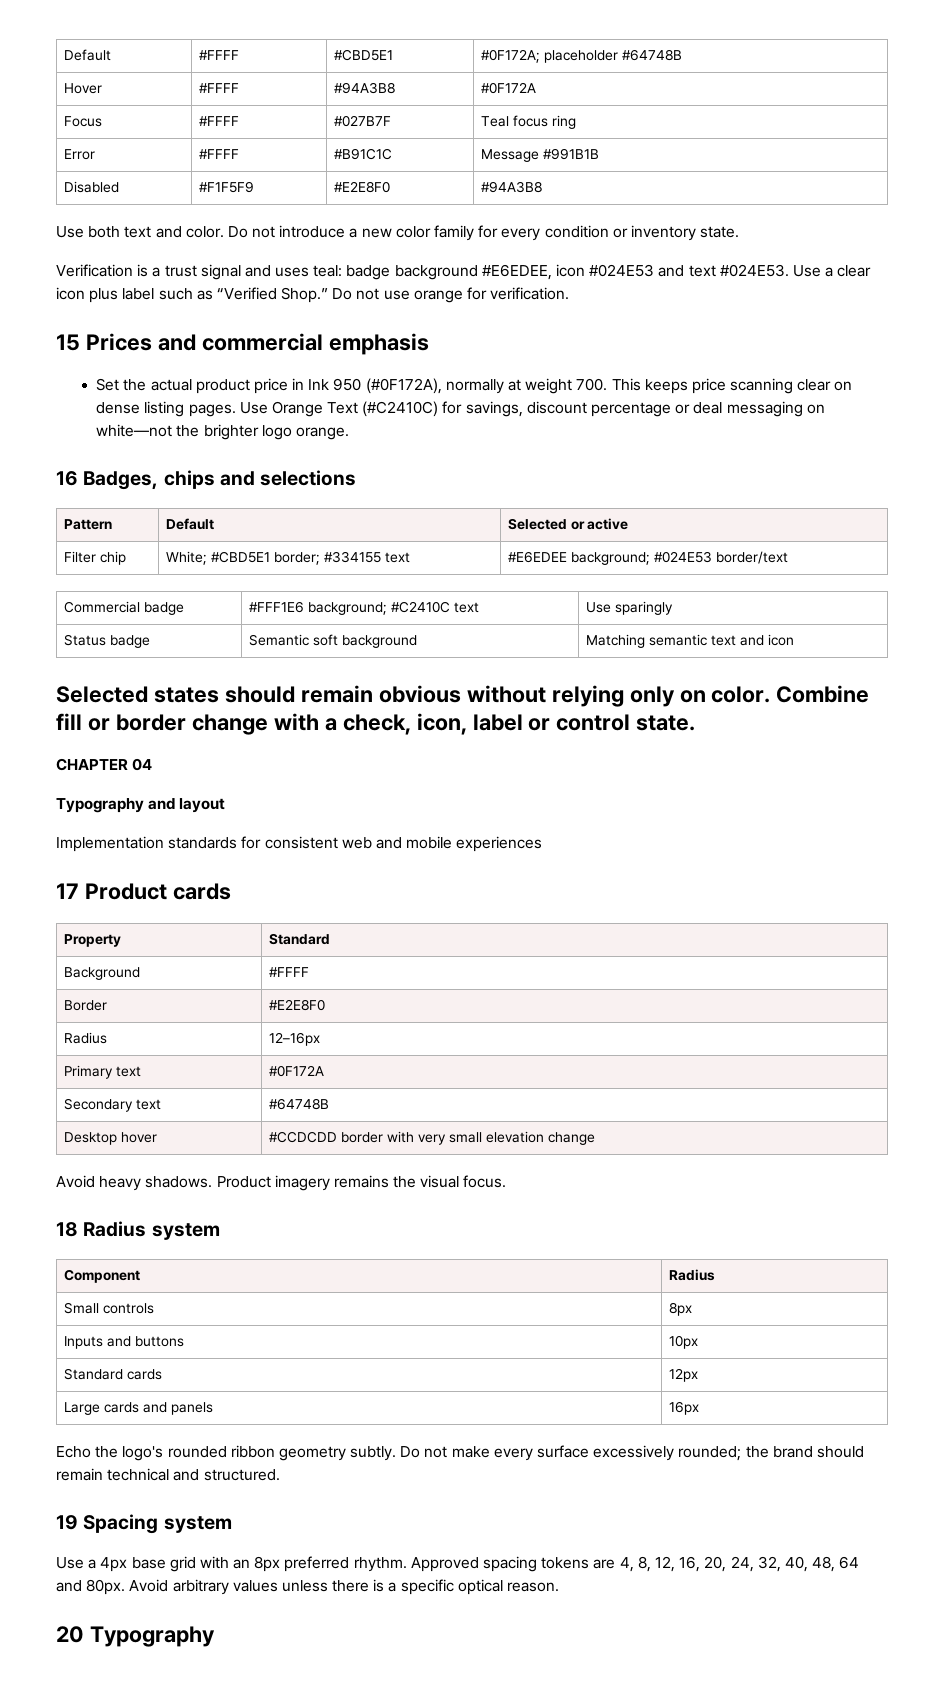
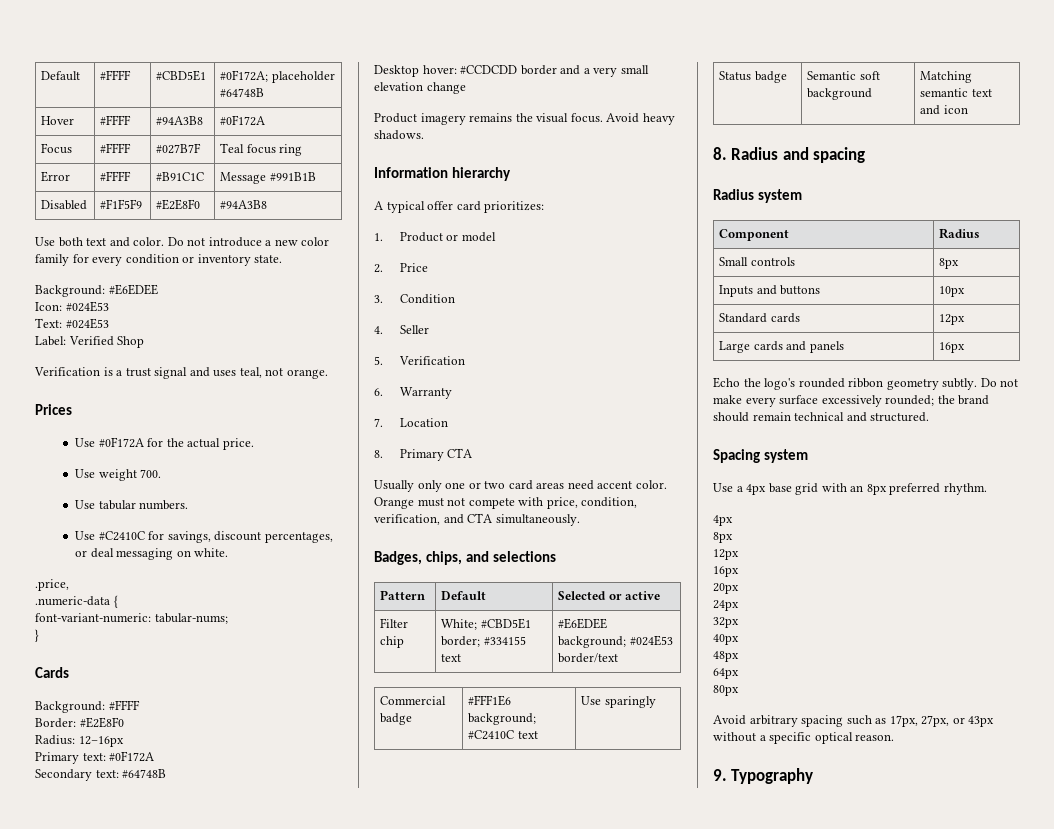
(740, 232) none -> [35,284,158,297] [35,301,109,312] [35,318,109,329] [35,336,145,348] // Background: #E6EDEE // Icon: #024E53 // Text: #024E53 // Label: Verified Shop
[313,264,872,280] [56,287,570,303] [56,333,429,355] [96,378,853,394] [96,401,439,417] teal: badge background #E6EDEE, icon #024E53 and text #024E53. Use a clear icon plus label such as “Verified Shop.” Do not use orange for verification. // 15 Prices and commercial emphasis // Set the actual product price in Ink 950 (#0F172A), normally at weight 700. This keeps price scanning clear on dense listing pages. Use Orange Text (#C2410C) -> [239,367,328,379] [35,404,72,415] [75,437,254,450] [75,469,162,481] [75,500,189,510] [75,531,145,541] teal, not orange. // Prices // Use #0F172A for the actual price. // Use weight 700. // Use tabular numbers. // Use #C2410C
[590,402,671,417] percentage -> [264,532,333,543] percentages,
[96,424,349,440] [56,470,215,490] white—not the brighter logo orange. // 16 Badges, chips -> [194,548,229,557] [35,579,69,591] [35,595,118,608] [35,613,228,624] [35,629,39,642] [35,667,69,678] [35,700,140,713] [35,717,124,728] [35,735,124,747] [35,751,155,764] [35,769,167,781] [374,65,649,77] [374,82,466,94] [374,113,675,125] [374,130,424,140] [374,167,512,181] [374,201,545,213] [374,232,496,242] [374,263,428,273] [374,294,455,304] [374,325,429,334] [374,356,465,365] [374,387,452,399] [374,418,448,427] [374,448,473,461] [374,480,667,492] [374,497,638,509] [374,513,580,526] [374,551,463,565] white. // .price, // .numeric-data { // font-variant-numeric: tabular-nums; // } // Cards // Background: #FFFF // Border: #E2E8F0 // Radius: 12–16px // Primary text: #0F172A // Secondary text: #64748B // Desktop hover: #CCDCDD border and a very small elevation change // Product imagery remains the visual focus. Avoid heavy shadows. // Information hierarchy // A typical offer card prioritizes: // 1. Product or model // 2. Price // 3. Condition // 4. Seller // 5. Verification // 6. Warranty // 7. Location // 8. Primary CTA // Usually only one or two card areas need accent color. Orange must not compete with price, condition, verification, and CTA simultaneously. // Badges, chips,
[56,685,870,707] [56,713,696,735] [56,758,153,771] [56,798,226,813] [56,836,543,852] [56,883,231,900] [63,934,121,947] [268,933,330,945] [63,967,140,980] [268,967,309,977] [63,1000,107,1011] [268,999,325,1011] [63,1032,107,1044] [268,1032,320,1046] [63,1065,141,1079] [268,1065,324,1077] [63,1098,161,1112] [268,1098,329,1110] [63,1132,157,1145] [268,1131,595,1145] [56,1175,507,1191] [56,1222,78,1237] Selected states should remain obvious without relying only on color. Combine fill or border change with a check, icon, label or control state. // CHAPTER 04 // Typography and layout // Implementation standards for consistent web and mobile experiences // 17 Product cards // Property | Standard // Background | #FFFF // Border | #E2E8F0 // Radius | 12–16px // Primary text | #0F172A // Secondary text | #64748B // Desktop hover | #CCDCDD border with very small elevation change // Avoid heavy shadows. Product imagery remains the visual focus. // 18 -> [713,147,866,163] 8. Radius and spacing //
[56,1515,78,1530] 19 -> (930, 417) none
[410,1556,860,1572] [56,1579,385,1595] Approved spacing tokens are 4, 8, 12, 16, 20, 24, 32, 40, 48, 64 and 80px. Avoid arbitrary values unless there is -> [713,515,733,526] [713,532,733,543] [713,549,739,560] [713,566,739,577] [713,583,739,594] [713,600,739,611] [713,617,739,628] [713,634,739,645] [713,651,739,662] [713,668,739,679] [713,685,739,696] [713,715,995,727] [713,732,756,742] // 4px // 8px // 12px // 16px // 20px // 24px // 32px // 40px // 48px // 64px // 80px // Avoid arbitrary spacing such as 17px, 27px, or 43px without
[56,1626,84,1643] 20 -> [713,769,727,781] 9.

